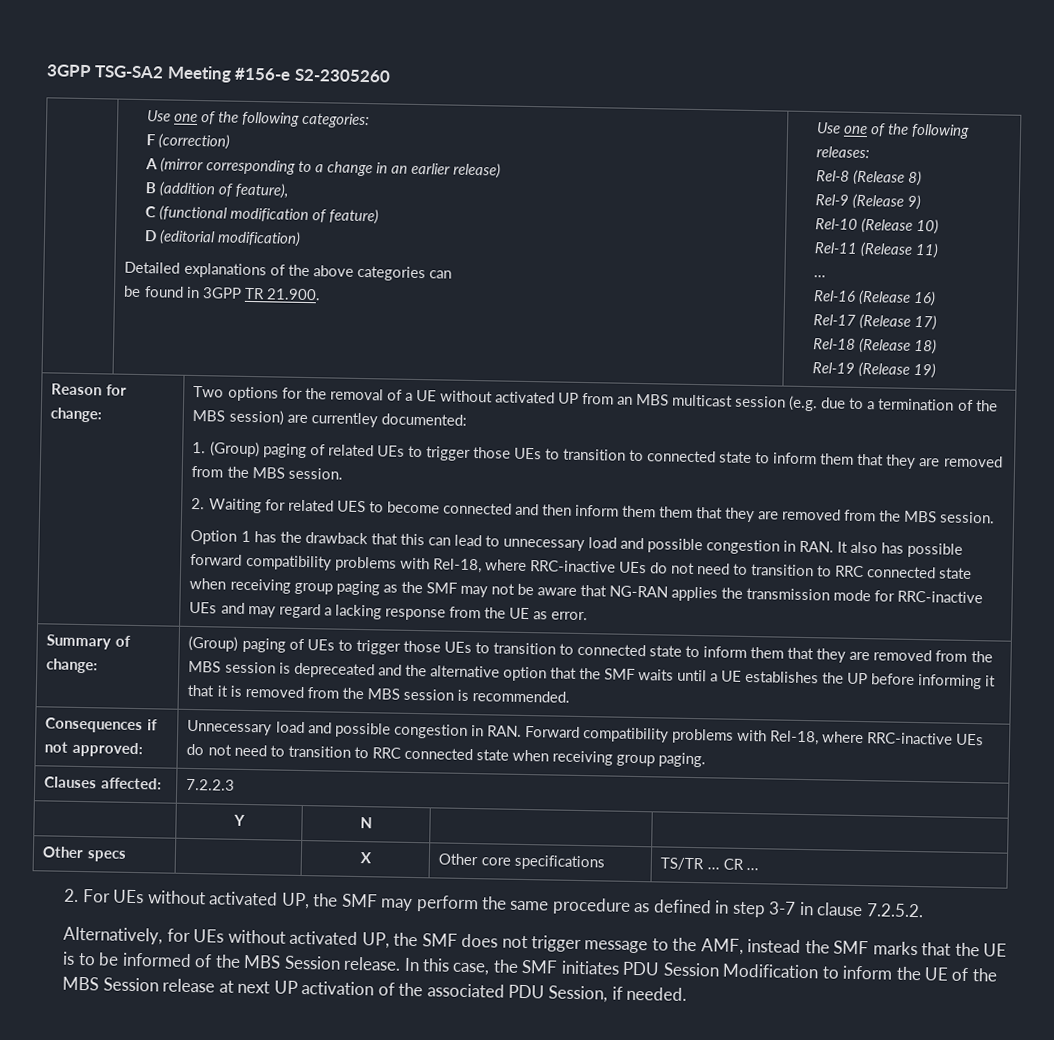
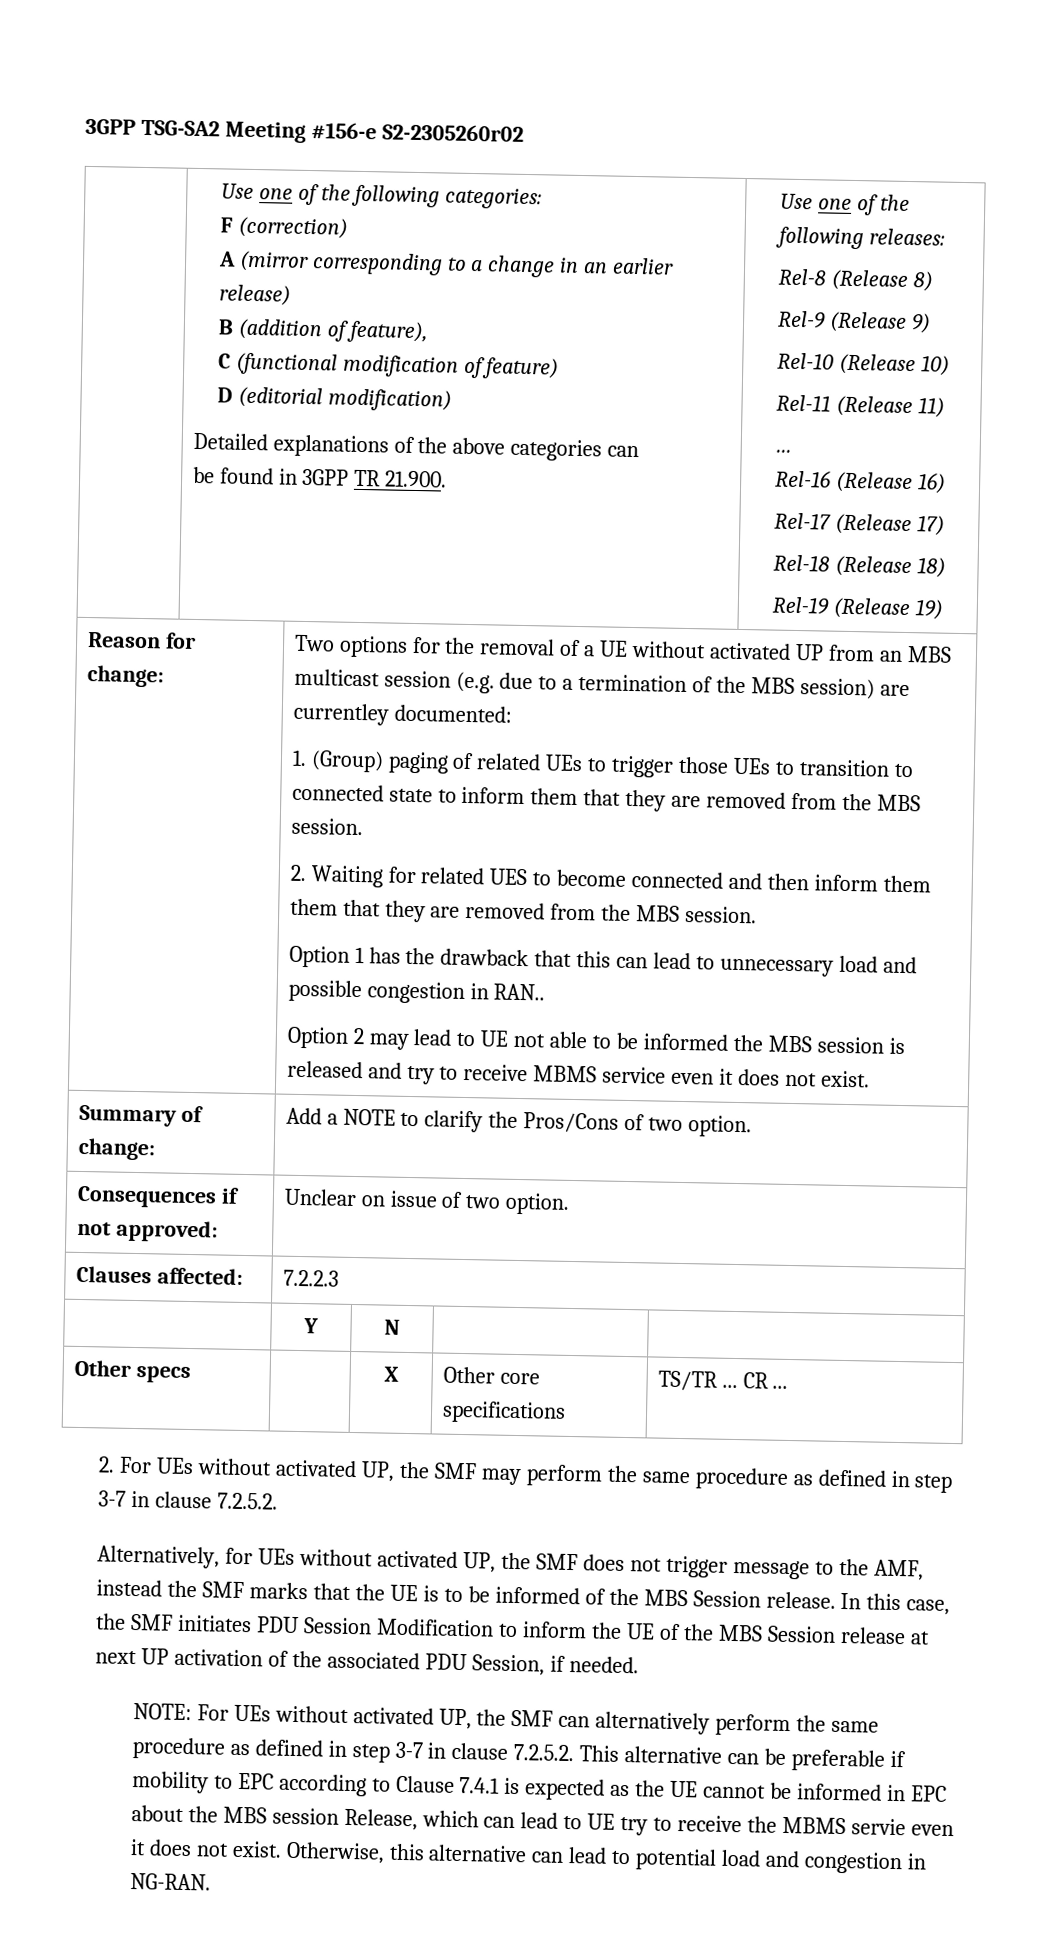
[293,68,391,83] S2-2305260 -> [381,123,524,142] S2-2305260r02
[799,540,964,558] [190,553,973,580] [189,577,984,604] [189,601,589,621] [46,634,131,650] [46,658,99,674] [188,635,993,663] [188,660,997,690] [187,684,570,703] [45,717,158,734] [44,741,143,758] [187,719,985,746] [186,743,707,768] RAN. It also has possible forward compatibility problems with Rel-18, where RRC-inactive UEs do not need to transition to RRC connected state when receiving group paging as the SMF may not be aware that NG-RAN applies the transmission mode for RRC-inactive UEs and may regard a lacking response from the UE as error. // Summary of change: | (Group) paging of UEs to trigger those UEs to transition to connected state to inform them that they are removed from the MBS session is depreceated and the alternative option that the SMF waits until a UE establishes the UP before informing it that it is removed from the MBS session is recommended. // Consequences if not approved: | Unnecessary load and possible congestion in RAN. Forward compatibility problems with Rel-18, where RRC-inactive UEs do not need to transition to RRC connected state when receiving group paging. -> [493,983,546,1001] [286,1026,905,1055] [286,1060,870,1088] [78,1104,204,1127] [77,1137,155,1161] [285,1107,753,1138] [76,1185,240,1209] [76,1219,218,1243] [283,1188,571,1215] RAN.. // Option 2 may lead to UE not able to be informed the MBS session is released and try to receive MBMS service even it does not exist. // Summary of change: | Add a NOTE to clarify the Pros/Cons of two option. // Consequences if not approved: | Unclear on issue of two option.
(688, 993) none -> [132,1703,880,1737] [131,1737,907,1772] [131,1771,947,1802] [130,1804,954,1837] [129,1838,928,1875] [129,1872,211,1891] // NOTE: For UEs without activated UP, the SMF can alternatively perform the same procedure as defined in step 3-7 in clause 7.2.5.2. This alternative can be preferable if mobility to EPC according to Clause 7.4.1 is expected as the UE cannot be informed in EPC about the MBS session Release, which can lead to UE try to receive the MBMS servie even it does not exist. Otherwise, this alternative can lead to potential load and congestion in NG-RAN.

